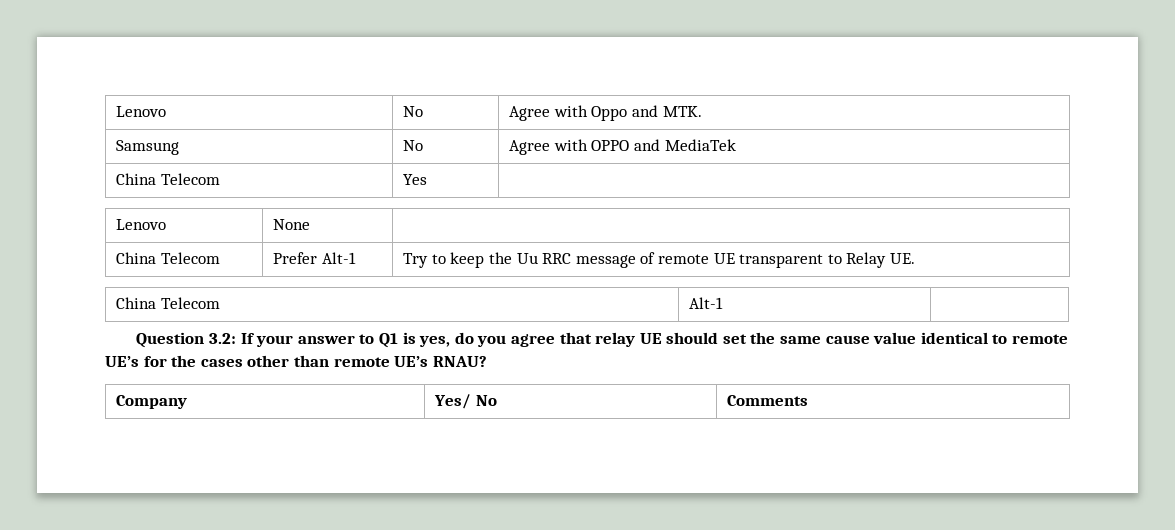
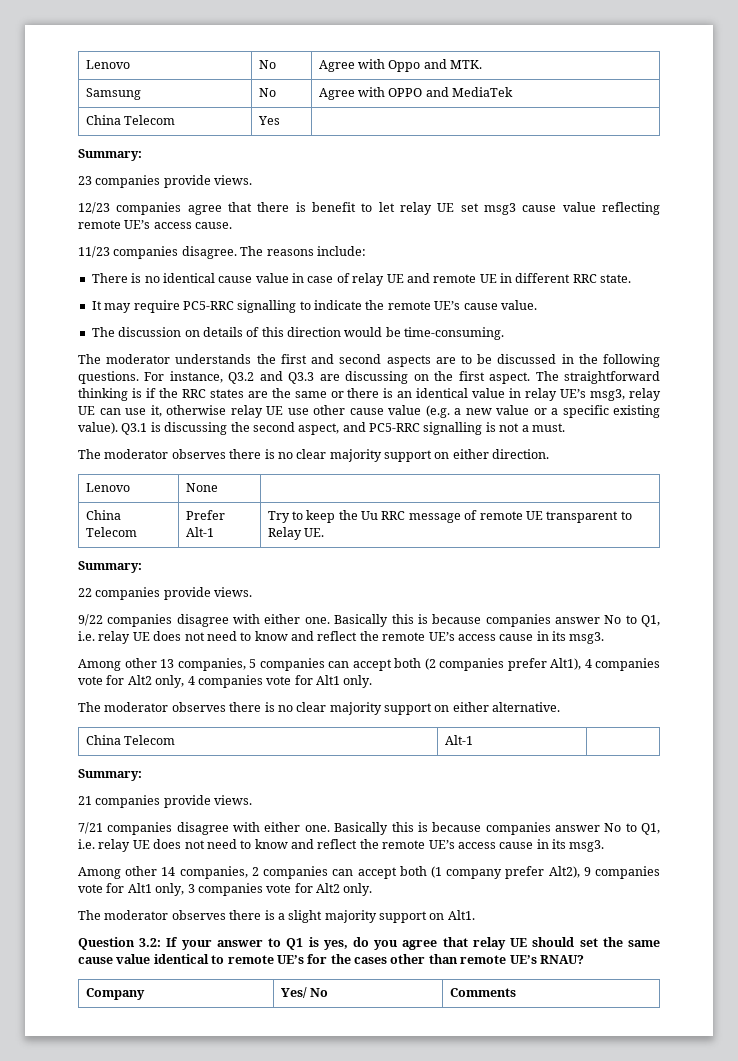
(428, 179) none -> [78,149,142,161] [78,175,253,188] [78,202,660,215] [78,220,233,229] [78,246,366,259] [91,273,632,286] [91,300,537,313] [91,327,505,340] [78,354,661,367] [78,371,660,384] [78,388,662,401] [78,405,660,418] [78,422,565,435] [78,449,550,462] // Summary: // 23 companies provide views. // 12/23 companies agree that there is benefit to let relay UE set msg3 cause value reflecting remote UE’s access cause. // 11/23 companies disagree. The reasons include: // There is no identical cause value in case of relay UE and remote UE in different RRC state. // It may require PC5-RRC signalling to indicate the remote UE’s cause value. // The discussion on details of this direction would be time-consuming. // The moderator understands the first and second aspects are to be discussed in the following questions. For instance, Q3.2 and Q3.3 are discussing on the first aspect. The straightforward thinking is if the RRC states are the same or there is an identical value in relay UE’s msg3, relay UE can use it, otherwise relay UE use other cause value (e.g. a new value or a specific existing value). Q3.1 is discussing the second aspect, and PC5-RRC signalling is not a must. // The moderator observes there is no clear majority support on either direction.
[116,297,220,309] [689,297,724,309] // China Telecom | Alt-1 | -> [78,561,142,573] [78,587,253,600] [78,614,660,627] [78,631,605,644] [78,658,660,671] [78,675,373,688] [78,702,561,715] [85,735,175,745] [444,735,473,745] [78,769,142,781] [78,795,253,808] [78,822,660,835] [78,839,605,852] [78,866,661,879] [78,883,373,896] [78,910,475,923] // Summary: // 22 companies provide views. // 9/22 companies disagree with either one. Basically this is because companies answer No to Q1, i.e. relay UE does not need to know and reflect the remote UE’s access cause in its msg3. // Among other 13 companies, 5 companies can accept both (2 companies prefer Alt1), 4 companies vote for Alt2 only, 4 companies vote for Alt1 only. // The moderator observes there is no clear majority support on either alternative. // China Telecom | Alt-1 | // Summary: // 21 companies provide views. // 7/21 companies disagree with either one. Basically this is because companies answer No to Q1, i.e. relay UE does not need to know and reflect the remote UE’s access cause in its msg3. // Among other 14 companies, 2 companies can accept both (1 company prefer Alt2), 9 companies vote for Alt1 only, 3 companies vote for Alt2 only. // The moderator observes there is a slight majority support on Alt1.

